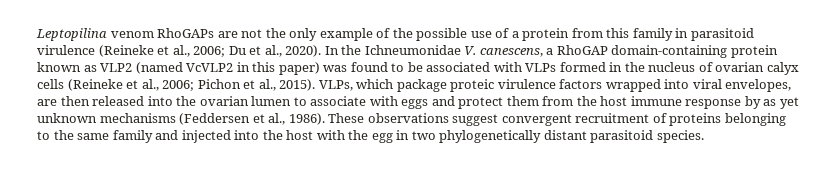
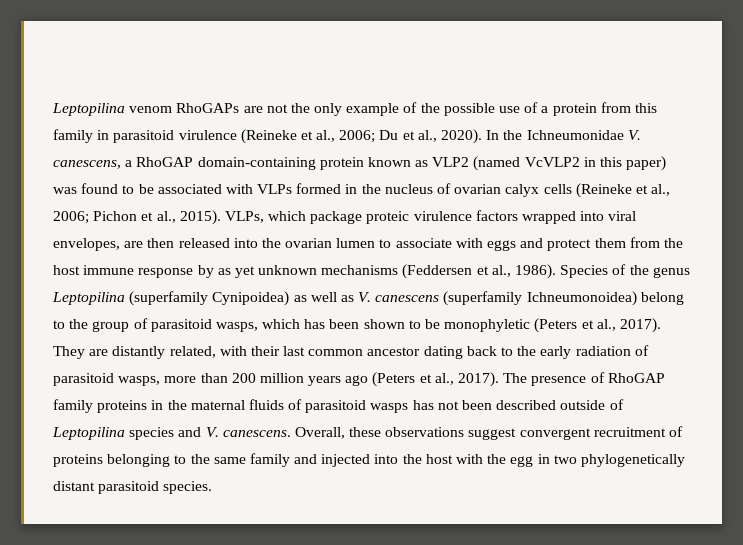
[328,113,365,123] These -> [560,264,690,278] [52,291,684,306] [53,318,661,333] [53,345,649,359] [53,372,665,387] [53,399,624,413] [52,427,382,440] Species of the genus Leptopilina (superfamily Cynipoidea) as well as V. canescens (superfamily Ichneumonoidea) belong to the group of parasitoid wasps, which has been shown to be monophyletic (Peters et al., 2017). They are distantly related, with their last common ancestor dating back to the early radiation of parasitoid wasps, more than 200 million years ago (Peters et al., 2017). The presence of RhoGAP family proteins in the maternal fluids of parasitoid wasps has not been described outside of Leptopilina species and V. canescens. Overall, these

